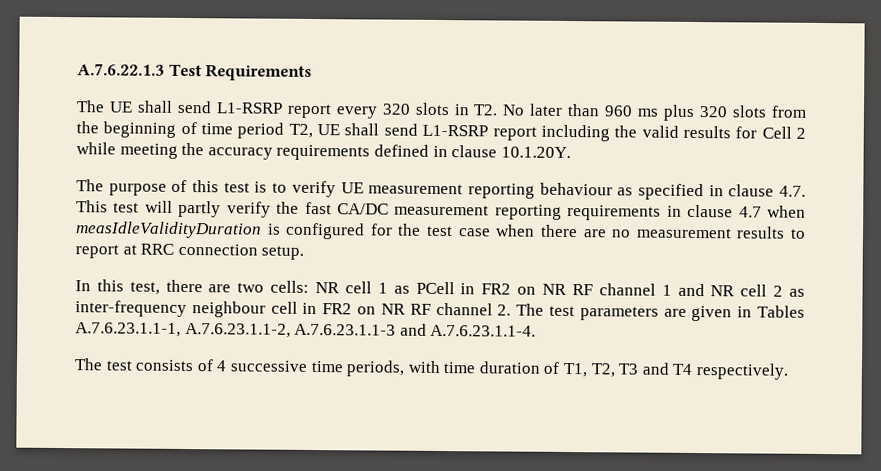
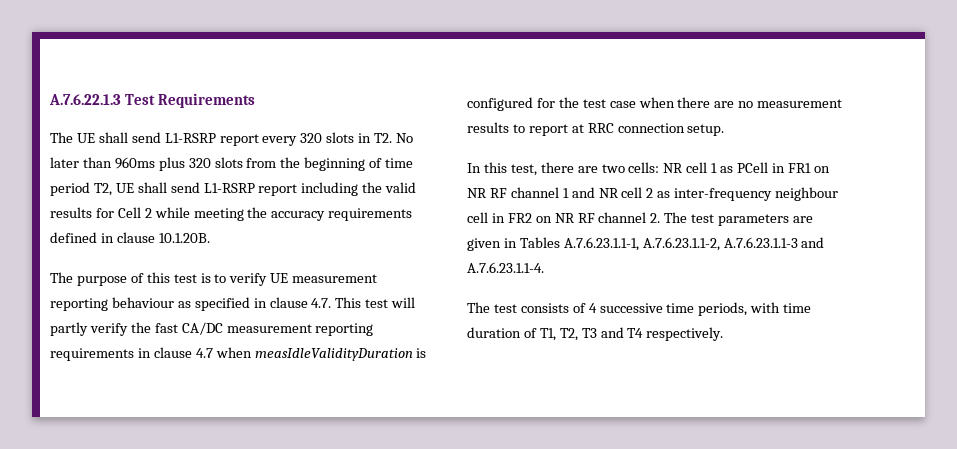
[604,105,660,117] 960 ms -> [114,157,155,169] 960ms
[500,146,571,159] 10.1.20Y. -> [158,233,210,243] 10.1.20B.
[481,283,512,295] FR2 -> [787,163,811,173] FR1

